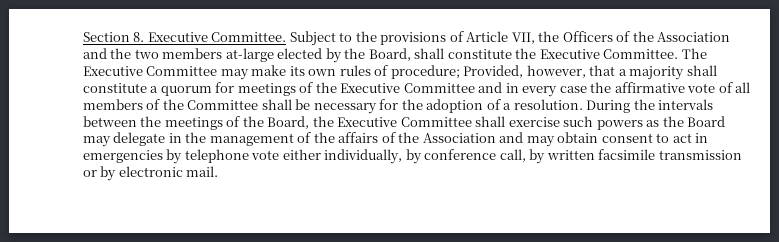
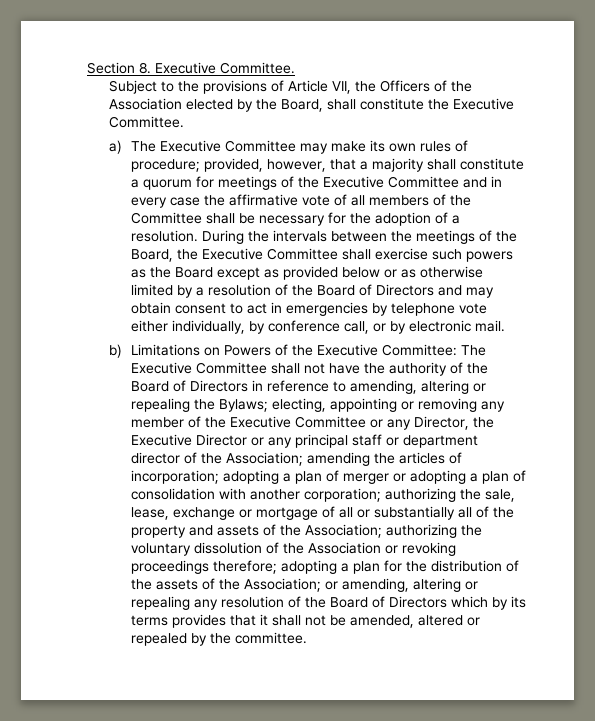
(287, 37) none -> (295, 68) //
[82,48,274,62] and the two members at-large -> (182, 104) none
(679, 54) none -> [108,140,122,154] // a)
[463,65,524,78] Provided, -> [203,158,263,172] provided,
[82,132,496,147] may delegate in the management of the affairs of the Association -> [216,266,483,280] [130,284,434,298] except as provided below or as otherwise limited by a resolution of the Board of Directors
[529,149,742,164] by written facsimile transmission -> (369, 327) none
(219, 171) none -> [108,344,486,358] [130,362,488,376] [130,380,486,394] [130,398,505,412] [130,416,494,430] [130,434,478,448] [130,452,462,466] [130,470,526,484] [130,488,515,502] [130,506,514,520] [130,524,482,538] [130,542,456,556] [130,560,519,574] [130,578,478,592] [130,596,526,610] [130,614,480,628] [130,632,307,646] // b) Limitations on Powers of the Executive Committee: The Executive Committee shall not have the authority of the Board of Directors in reference to amending, altering or repealing the Bylaws; electing, appointing or removing any member of the Executive Committee or any Director, the Executive Director or any principal staff or department director of the Association; amending the articles of incorporation; adopting a plan of merger or adopting a plan of consolidation with another corporation; authorizing the sale, lease, exchange or mortgage of all or substantially all of the property and assets of the Association; authorizing the voluntary dissolution of the Association or revoking proceedings therefore; adopting a plan for the distribution of the assets of the Association; or amending, altering or repealing any resolution of the Board of Directors which by its terms provides that it shall not be amended, altered or repealed by the committee.

